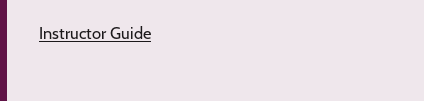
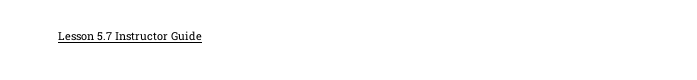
(39, 33) none -> [58,32,112,41] Lesson 5.7

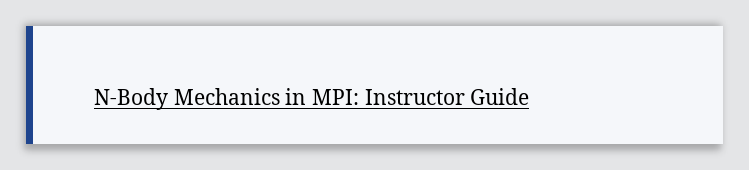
[58,32,112,41] Lesson 5.7 -> [94,88,360,110] N-Body Mechanics in MPI:

